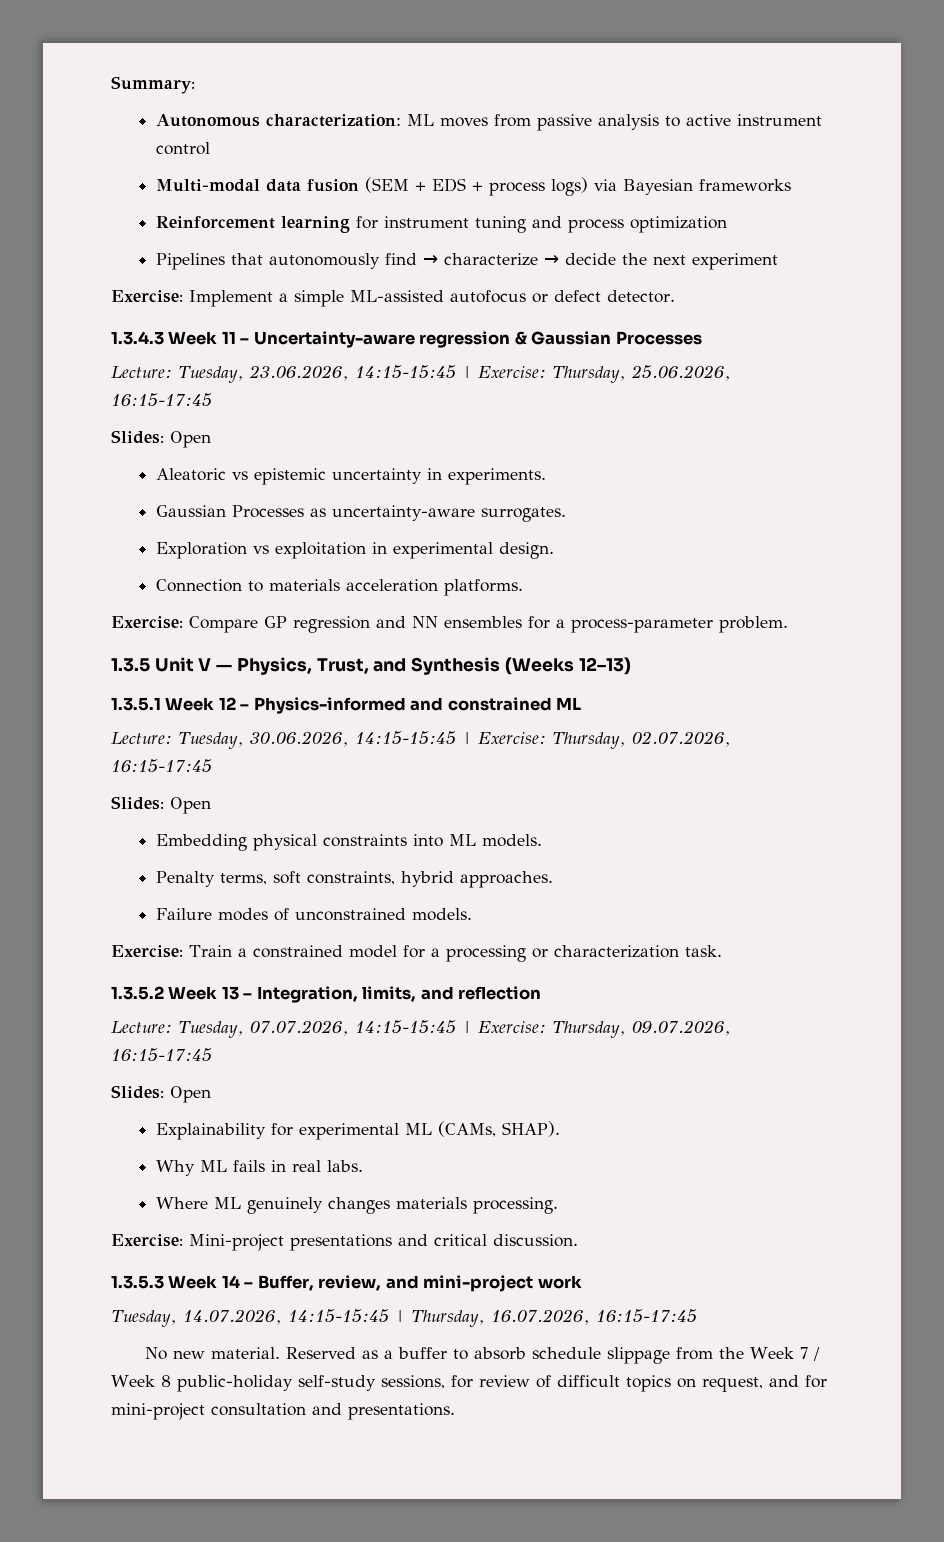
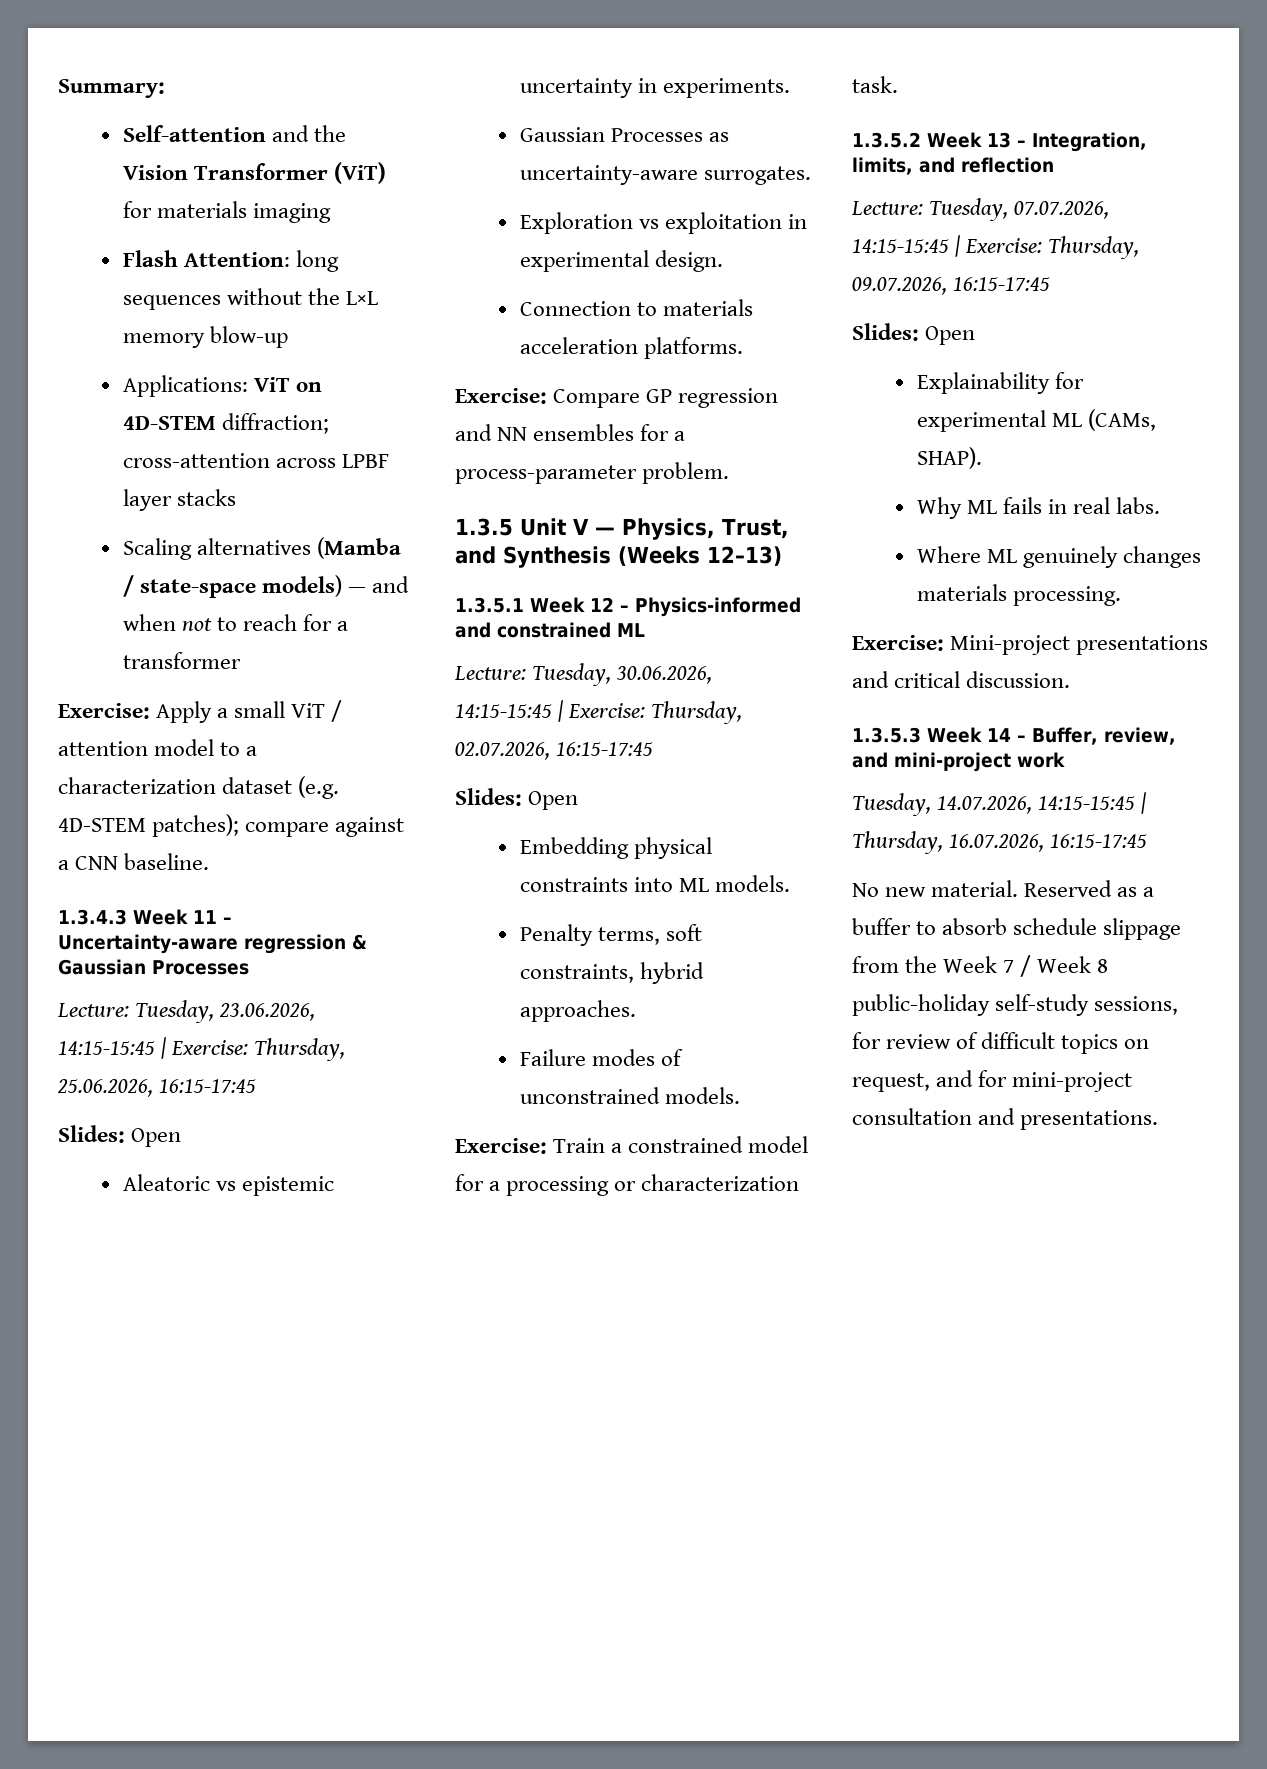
[155,114,822,131] [155,142,210,155] [155,177,791,196] [155,216,727,233] [155,253,778,270] [111,290,675,307] Autonomous characterization: ML moves from passive analysis to active instrument control // Multi-modal data fusion (SEM + EDS + process logs) via Bayesian frameworks // Reinforcement learning for instrument tuning and process optimization // Pipelines that autonomously find → characterize → decide the next experiment // Exercise: Implement a simple ML-assisted autofocus or defect detector. -> [122,125,346,142] [122,162,386,184] [122,201,331,223] [122,250,339,272] [122,288,378,310] [122,326,288,348] [122,375,322,397] [122,413,329,434] [122,453,389,468] [122,489,236,511] [122,537,401,560] [122,575,409,598] [122,614,348,631] [122,652,241,669] [58,700,343,723] [58,739,258,756] [58,776,340,799] [58,814,405,837] [58,853,210,870] Self-attention and the Vision Transformer (ViT) for materials imaging // Flash Attention: long sequences without the L×L memory blow-up // Applications: ViT on 4D-STEM diffraction; cross-attention across LPBF layer stacks // Scaling alternatives (Mamba / state-space models) — and when not to reach for a transformer // Exercise: Apply a small ViT / attention model to a characterization dataset (e.g. 4D-STEM patches); compare against a CNN baseline.

